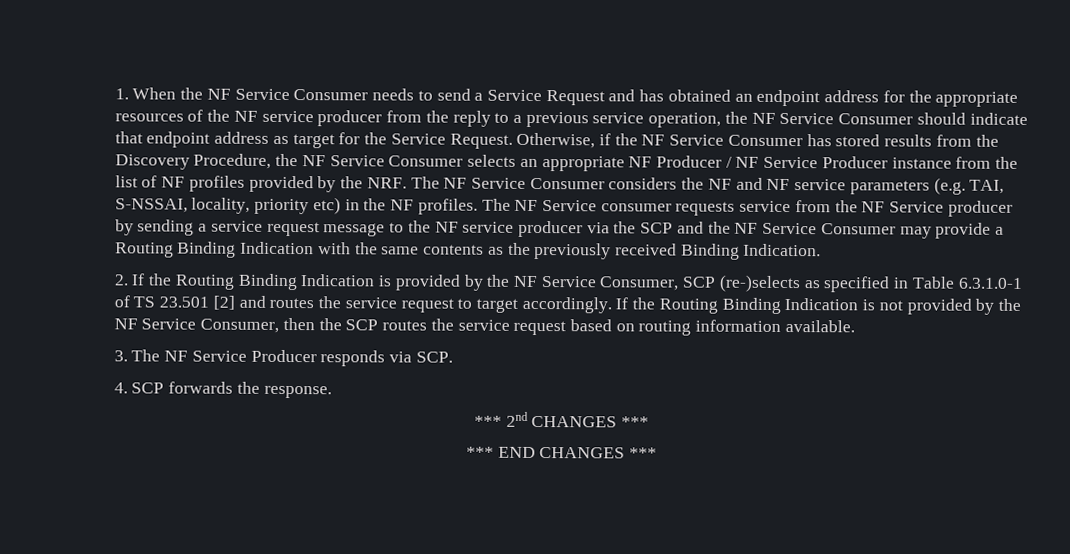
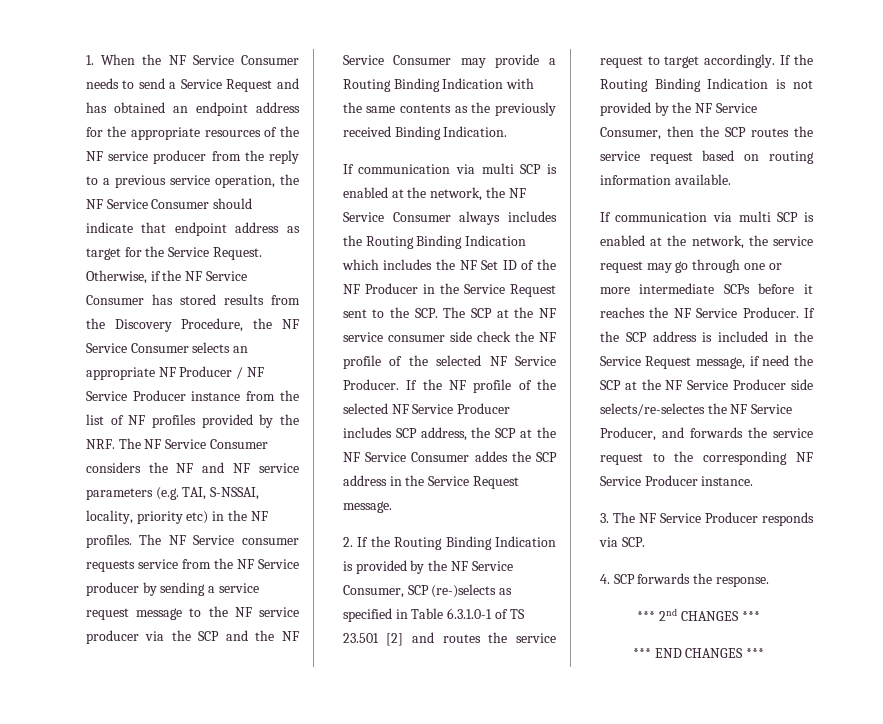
(822, 250) none -> [342,163,557,174] [342,187,526,201] [342,211,557,225] [342,235,527,249] [341,259,556,270] [342,283,556,297] [342,307,556,318] [342,331,556,342] [342,355,556,369] [342,379,556,393] [342,403,511,414] [342,427,556,441] [342,451,557,462] [342,475,519,489] [342,501,392,513] // If communication via multi SCP is enabled at the network, the NF Service Consumer always includes the Routing Binding Indication which includes the NF Set ID of the NF Producer in the Service Request sent to the SCP. The SCP at the NF service consumer side check the NF profile of the selected NF Service Producer. If the NF profile of the selected NF Service Producer includes SCP address, the SCP at the NF Service Consumer addes the SCP address in the Service Request message.
(855, 326) none -> [599,211,814,222] [599,235,813,249] [599,259,782,273] [599,283,813,294] [599,307,815,318] [599,331,813,342] [599,355,813,369] [599,379,813,390] [599,403,793,416] [599,427,813,441] [599,451,813,465] [599,475,754,486] // If communication via multi SCP is enabled at the network, the service request may go through one or more intermediate SCPs before it reaches the NF Service Producer. If the SCP address is included in the Service Request message, if need the SCP at the NF Service Producer side selects/re-selectes the NF Service Producer, and forwards the service request to the corresponding NF Service Producer instance.

